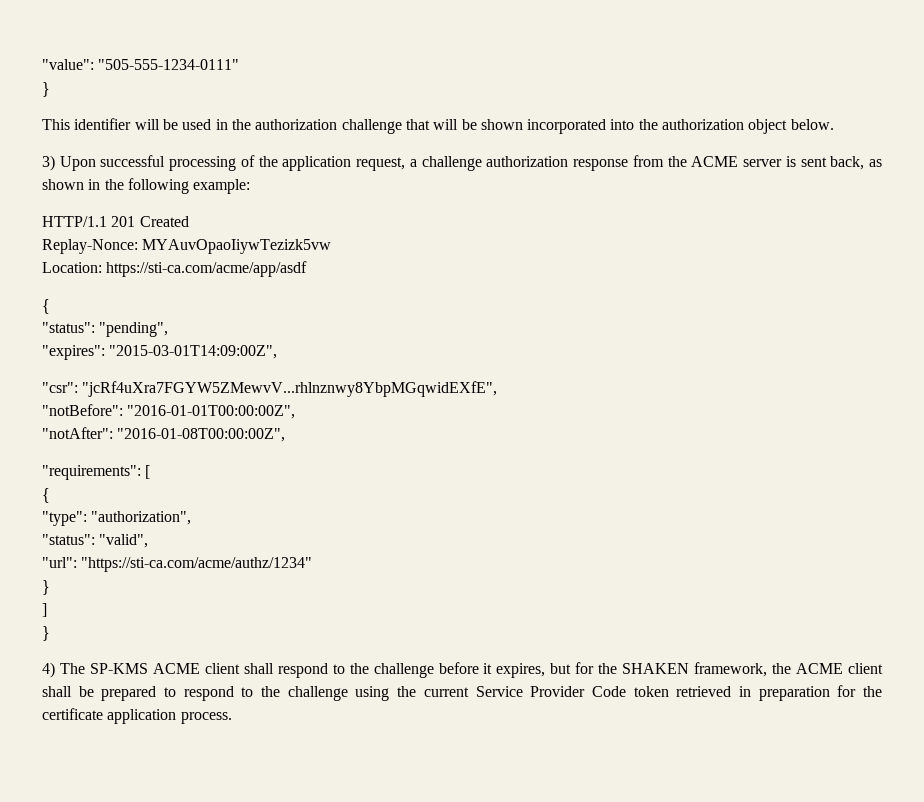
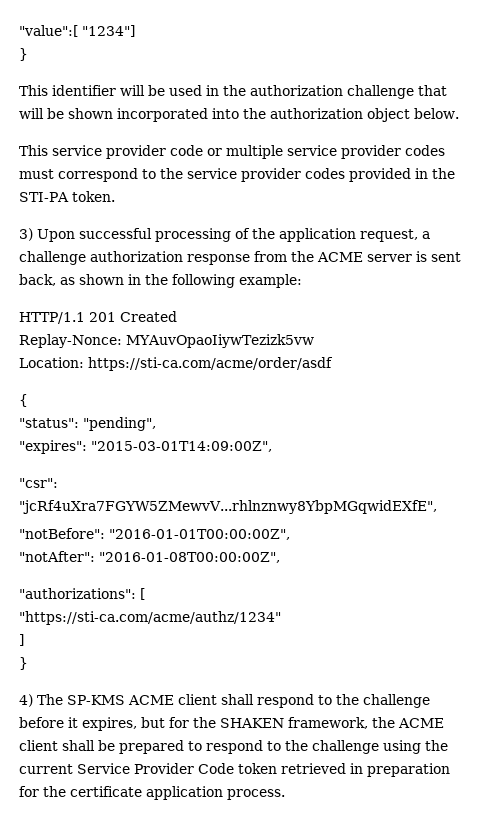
[42,59,240,70] "value": "505-555-1234-0111" -> [19,25,135,37] "value":[ "1234"]
(834, 124) none -> [19,145,445,159] [19,168,455,182] [19,191,115,202] // This service provider code or multiple service provider codes must correspond to the service provider codes provided in the STI-PA token.
[106,261,308,277] https://sti-ca.com/acme/app/asdf -> [88,357,333,371] https://sti-ca.com/acme/order/asdf
[42,465,141,480] "requirements": -> [19,588,136,599] "authorizations":
[42,488,50,503] [42,511,192,526] [42,534,149,548] [42,557,77,568] { // "type": "authorization", // "status": "valid", // "url": -> (145, 594) none
[42,580,50,595] // } -> (281, 618) none

